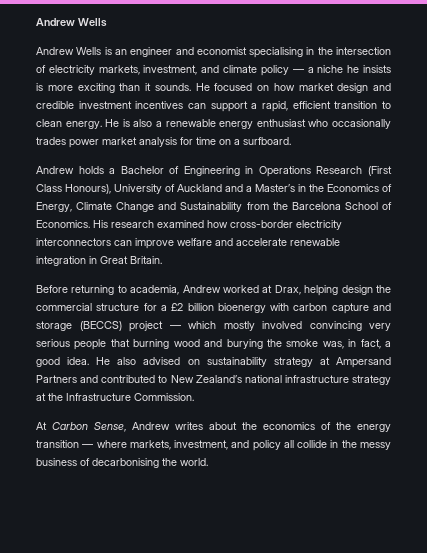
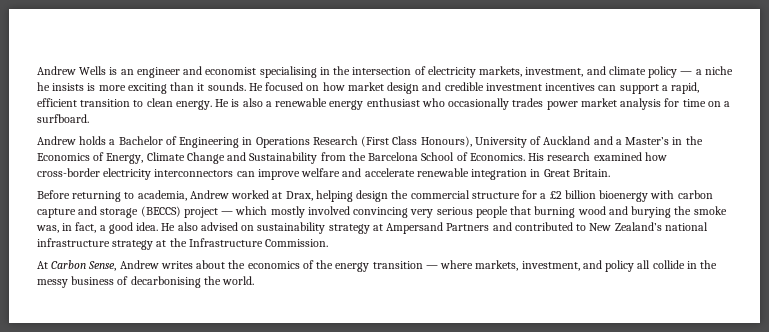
[36,18,107,27] [36,47,102,55] Andrew Wells // Andrew Wells -> [37,66,107,75] Andrew Wells

